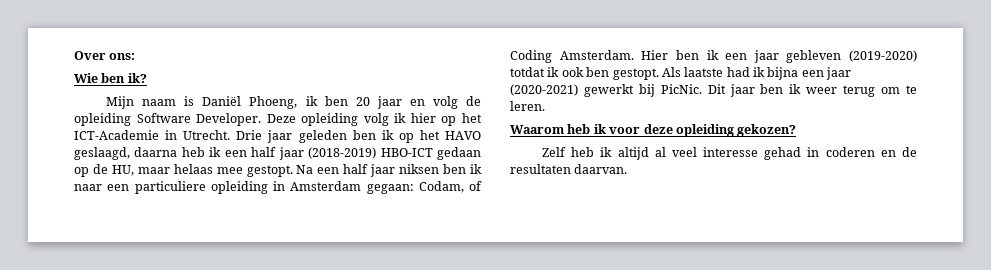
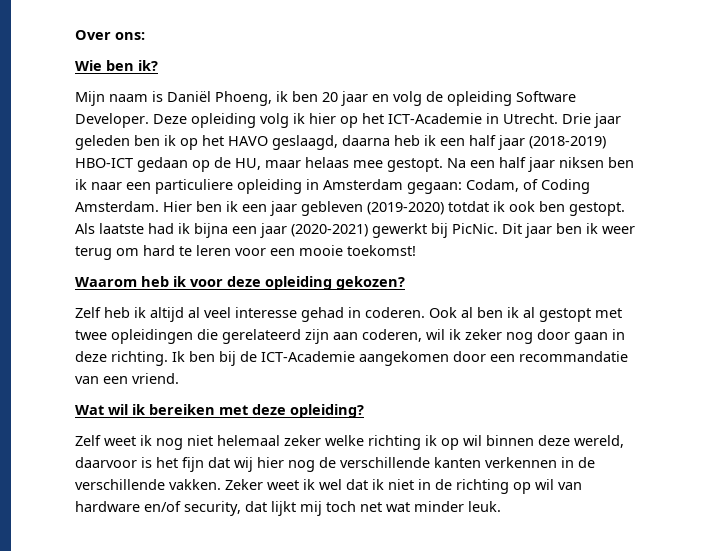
[906,85,918,94] [510,101,545,111] te leren. -> [143,245,416,256] hard te leren voor een mooie toekomst!
[825,147,917,157] [510,164,628,174] coderen en de resultaten daarvan. -> [365,307,622,322] [75,329,625,344] [75,351,628,366] [75,373,179,384] [75,404,364,418] [75,435,624,450] [75,457,595,472] [75,479,582,494] [75,501,501,516] coderen. Ook al ben ik al gestopt met twee opleidingen die gerelateerd zijn aan coderen, wil ik zeker nog door gaan in deze richting. Ik ben bij de ICT-Academie aangekomen door een recommandatie van een vriend. // Wat wil ik bereiken met deze opleiding? // Zelf weet ik nog niet helemaal zeker welke richting ik op wil binnen deze wereld, daarvoor is het fijn dat wij hier nog de verschillende kanten verkennen in de verschillende vakken. Zeker weet ik wel dat ik niet in de richting op wil van hardware en/of security, dat lijkt mij toch net wat minder leuk.

